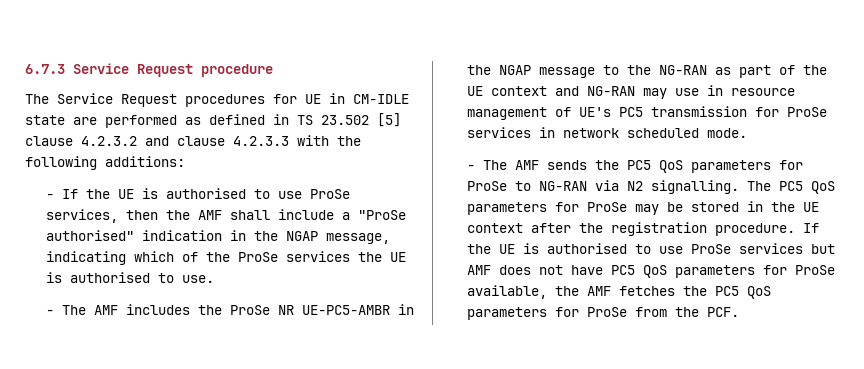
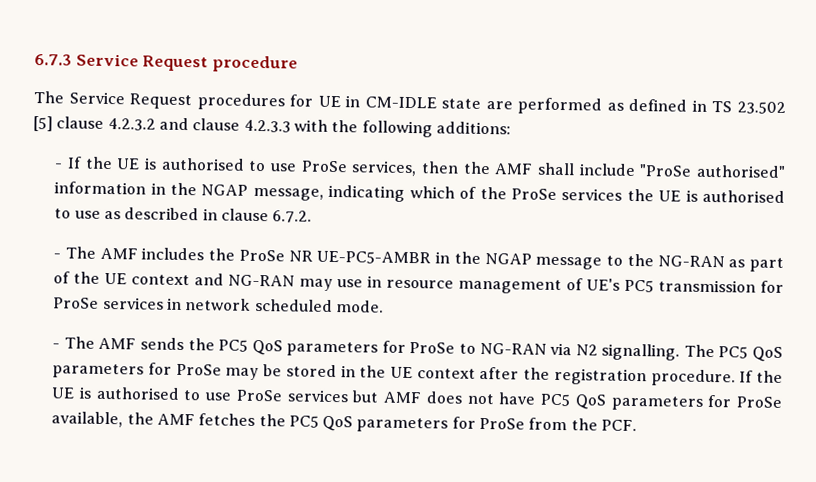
[342,212,351,220] a -> (636, 170) none
[142,230,223,241] indication -> [54,181,147,195] information
[182,275,215,283] use. -> [74,207,313,223] use as described in clause 6.7.2.

